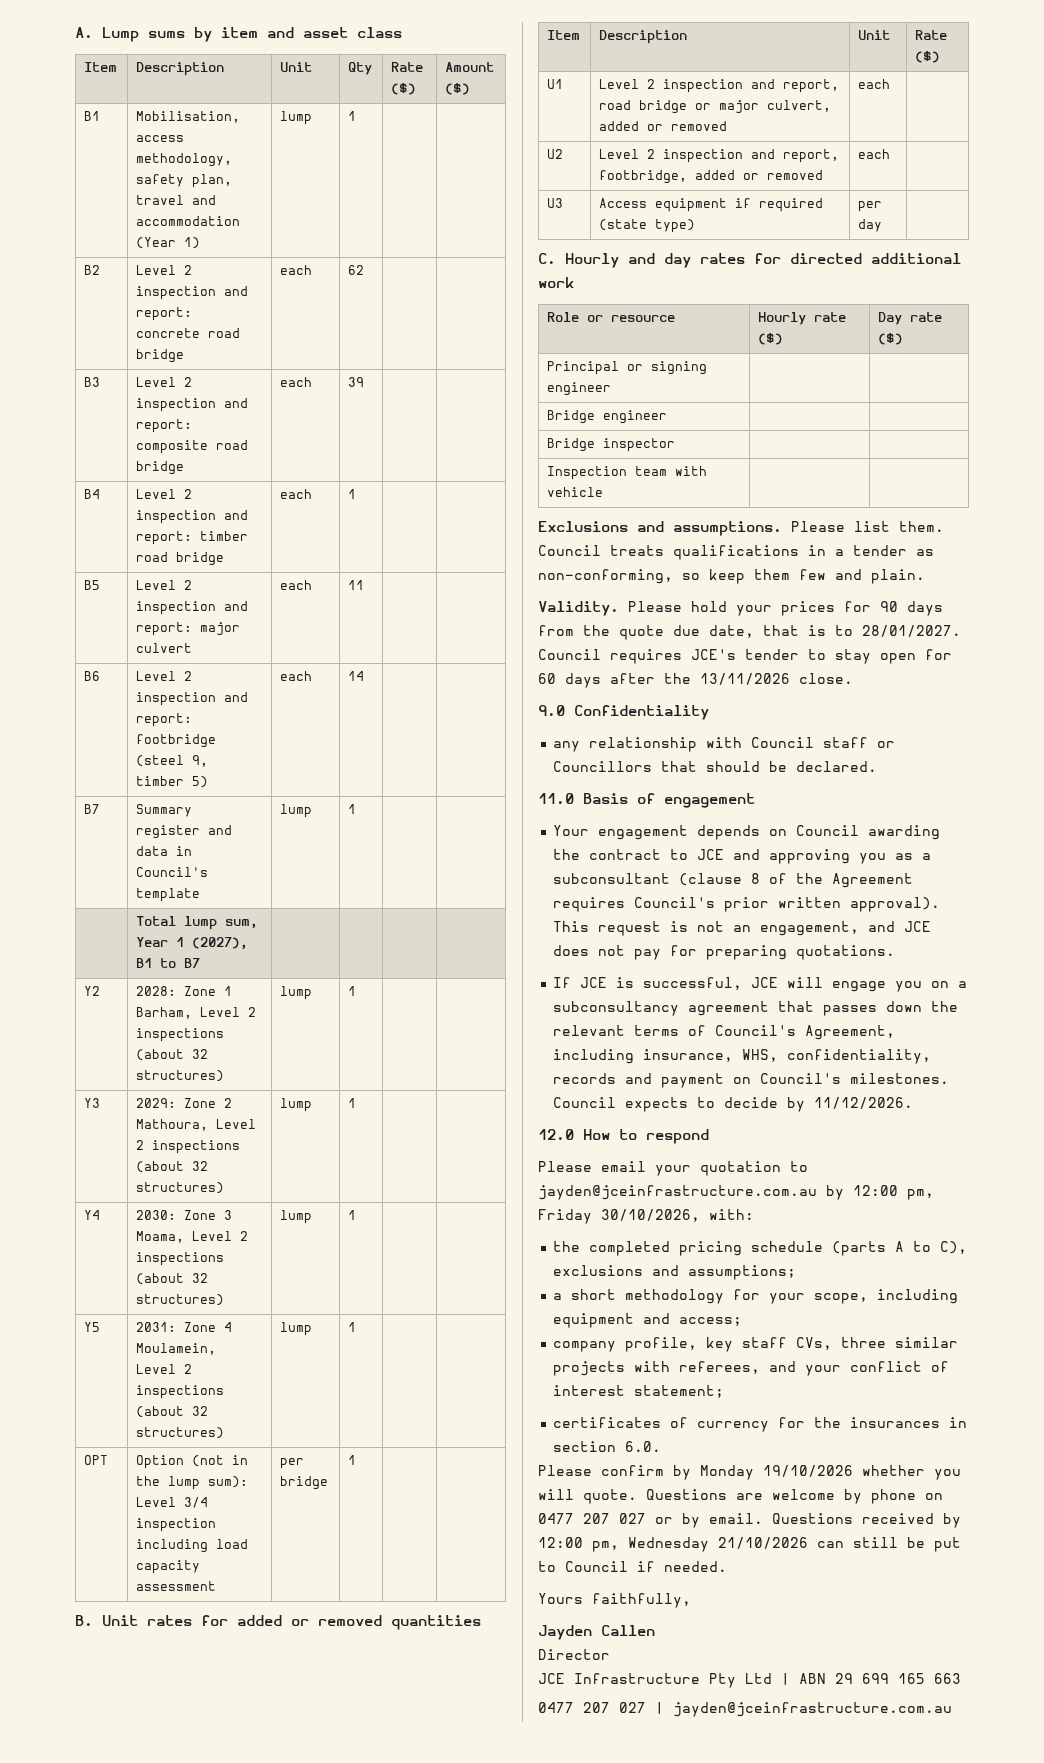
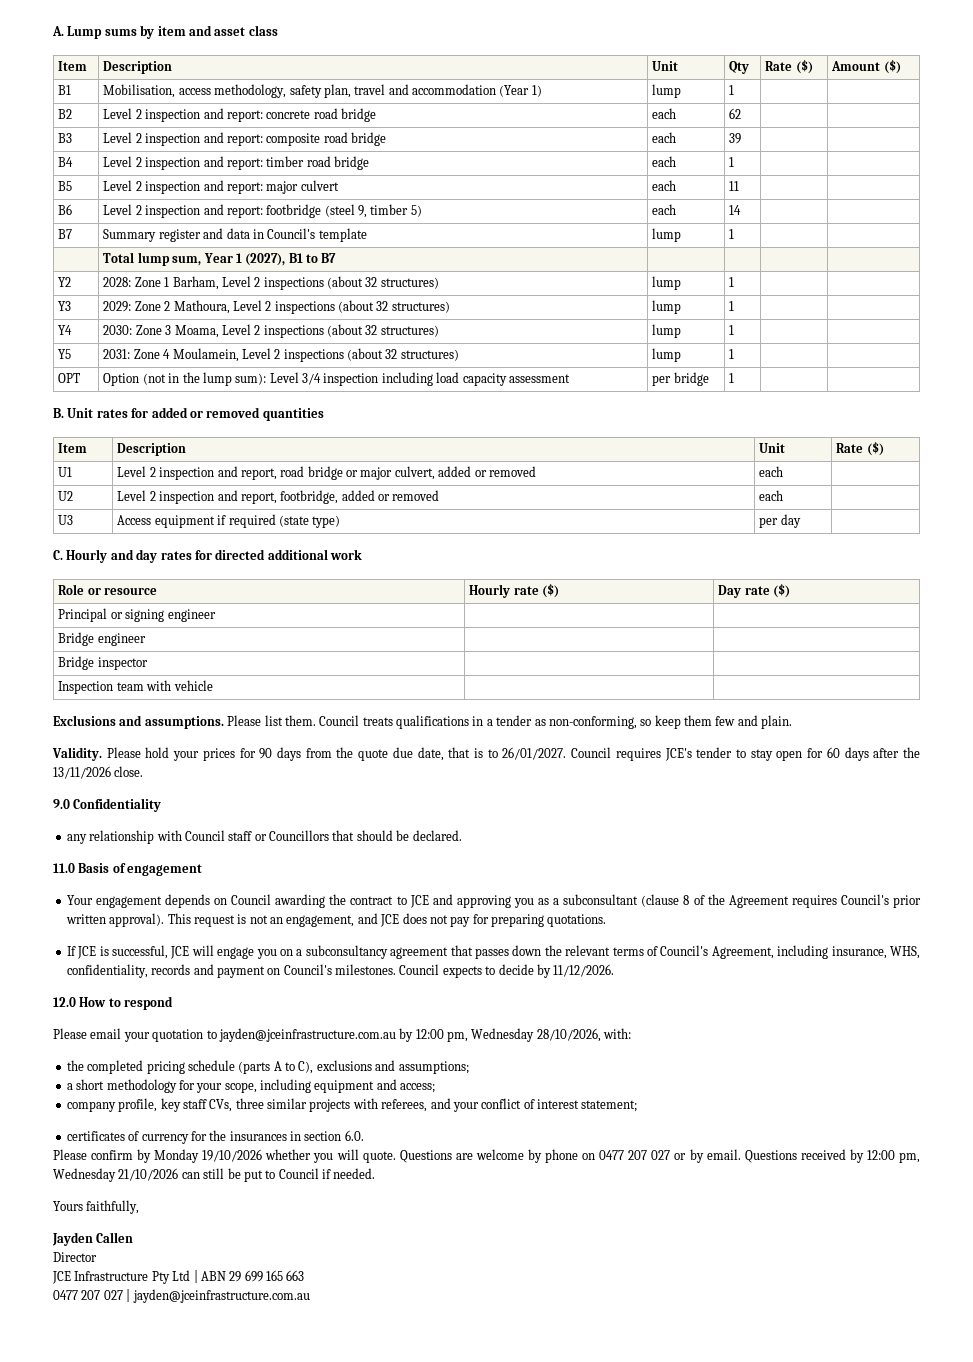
[862,625,961,637] 28/01/2027. -> [502,747,567,760] 26/01/2027.
[538,1209,700,1224] Friday 30/10/2026, -> [471,1028,601,1042] Wednesday 28/10/2026,

